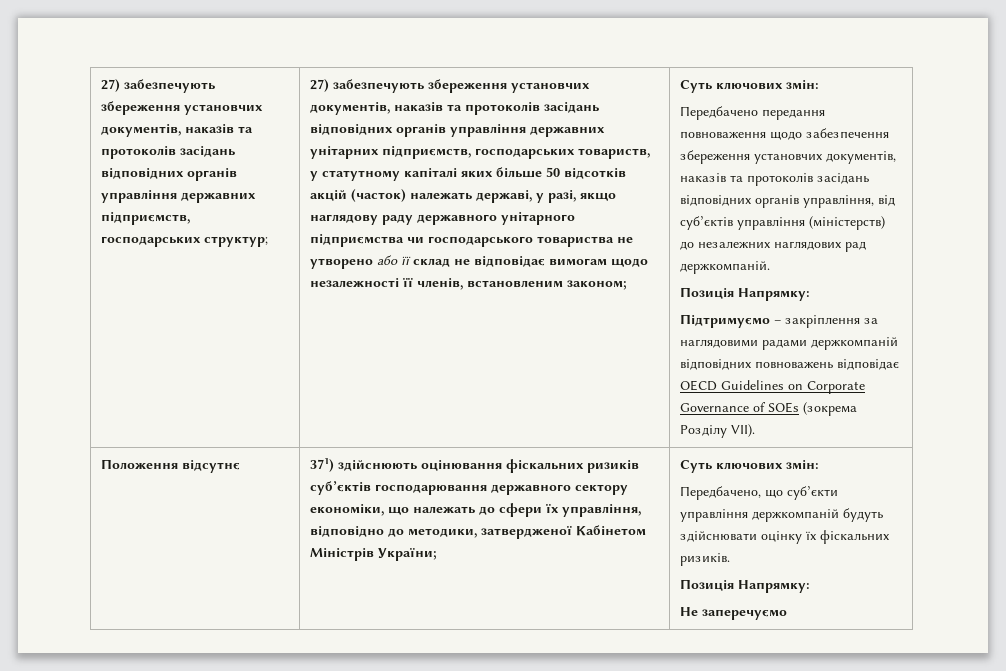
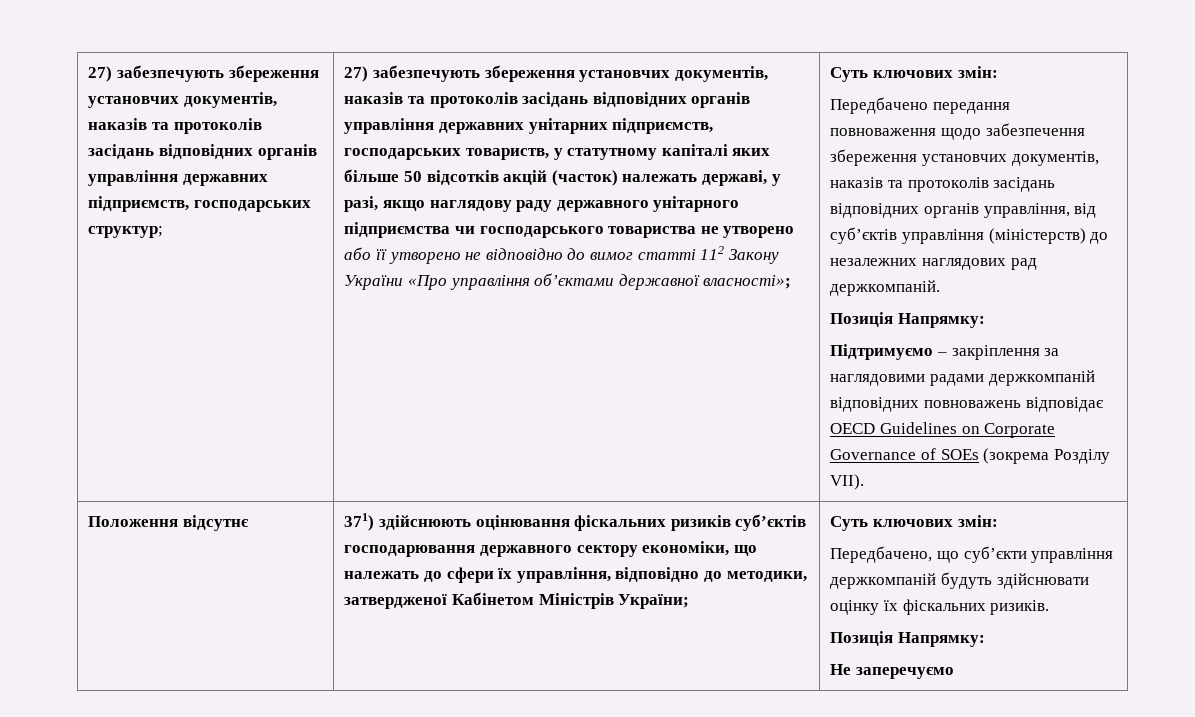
[413,256,649,267] [310,278,628,290] склад не відповідає вимогам щодо незалежності її членів, встановленим законом; -> [388,246,779,264] [344,273,792,290] утворено не відповідно до вимог статті 112 Закону України «Про управління об’єктами державної власності»;

